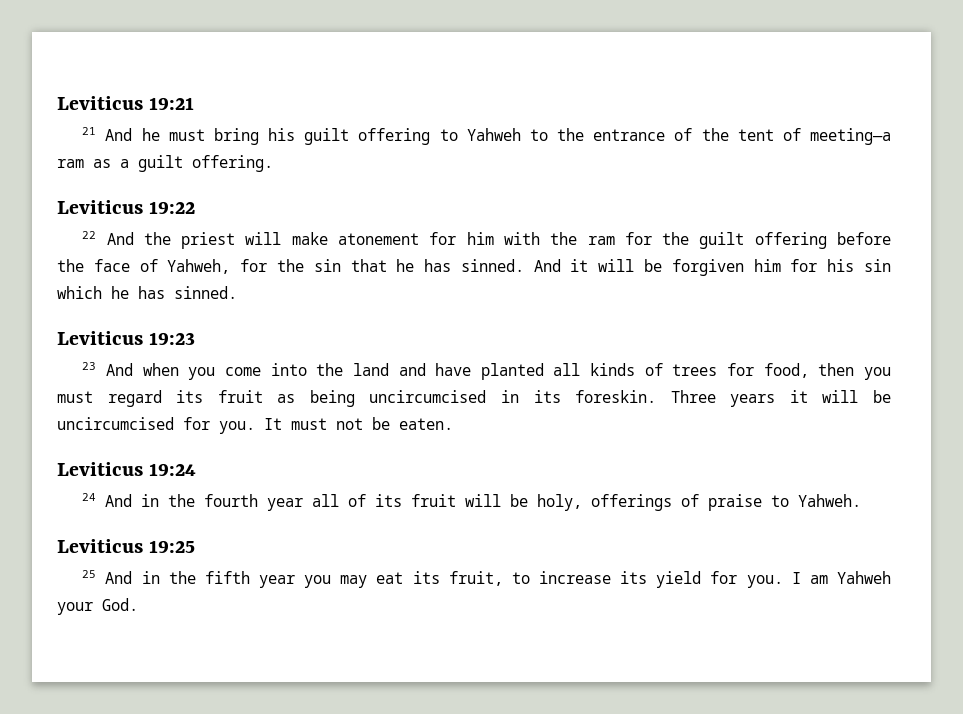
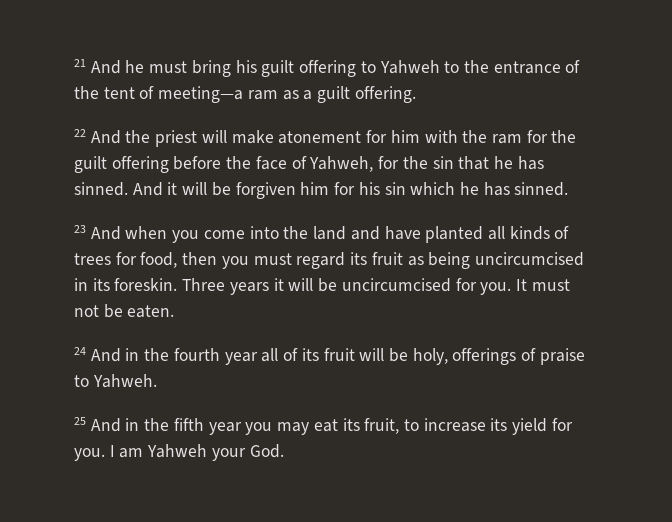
[57,96,195,110] Leviticus 19:21 // -> (74, 63) none
[57,200,196,214] // Leviticus 19:22 -> (416, 94) none
[57,331,196,345] // Leviticus 19:23 -> (569, 189) none
[57,462,197,476] // Leviticus 19:24 -> (175, 311) none
[57,539,196,553] // Leviticus 19:25 -> (157, 381) none

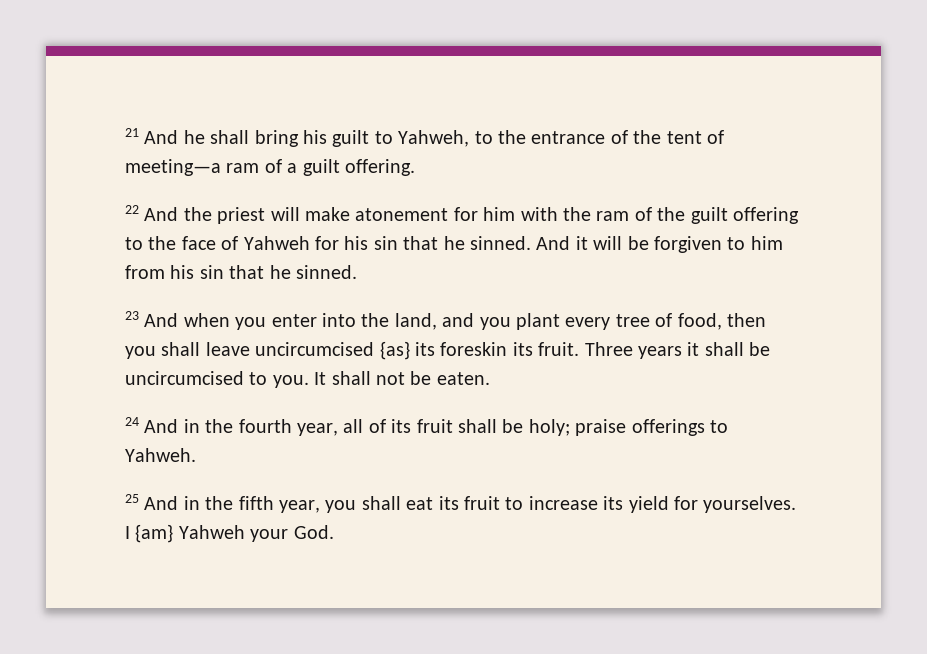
[149,61,188,73] must -> [210,130,250,144] shall
[299,60,440,77] offering to Yahweh -> [374,130,470,147] to Yahweh,
[282,90,299,100] as -> [264,159,282,173] of
[526,130,548,143] for -> [634,207,652,221] of
[173,156,222,170] before -> [125,237,143,250] to
[309,156,544,172] Yahweh, for the sin that he has -> [243,236,465,250] Yahweh for his sin that he
[300,182,510,196] him for his sin which he has -> [727,236,783,250] [125,265,291,279] to him from his sin that he
[203,230,245,239] come -> [271,314,317,327] enter
[313,226,570,243] [74,252,584,269] [74,278,178,291] land and have planted all kinds of trees for food, then you must regard its fruit as being uncircumcised in its foreskin. -> [394,313,766,330] [125,341,580,360] land, and you plant every tree of food, then you shall leave uncircumcised {as} its foreskin its fruit.
[288,278,314,291] will -> [704,342,744,356] shall
[455,278,477,291] for -> [249,372,268,385] to
[531,279,570,291] must -> [331,371,371,385] shall
[224,352,258,365] year -> [297,423,338,436] year,
[359,348,585,365] will be holy, offerings of praise -> [458,419,705,436] shall be holy; praise offerings
[208,422,310,435] year you may -> [279,496,401,513] year, you shall
[364,418,400,434] fruit, -> [464,496,500,510] fruit
[74,445,144,461] you. I am -> [703,496,797,513] [125,524,174,543] yourselves. I {am}

